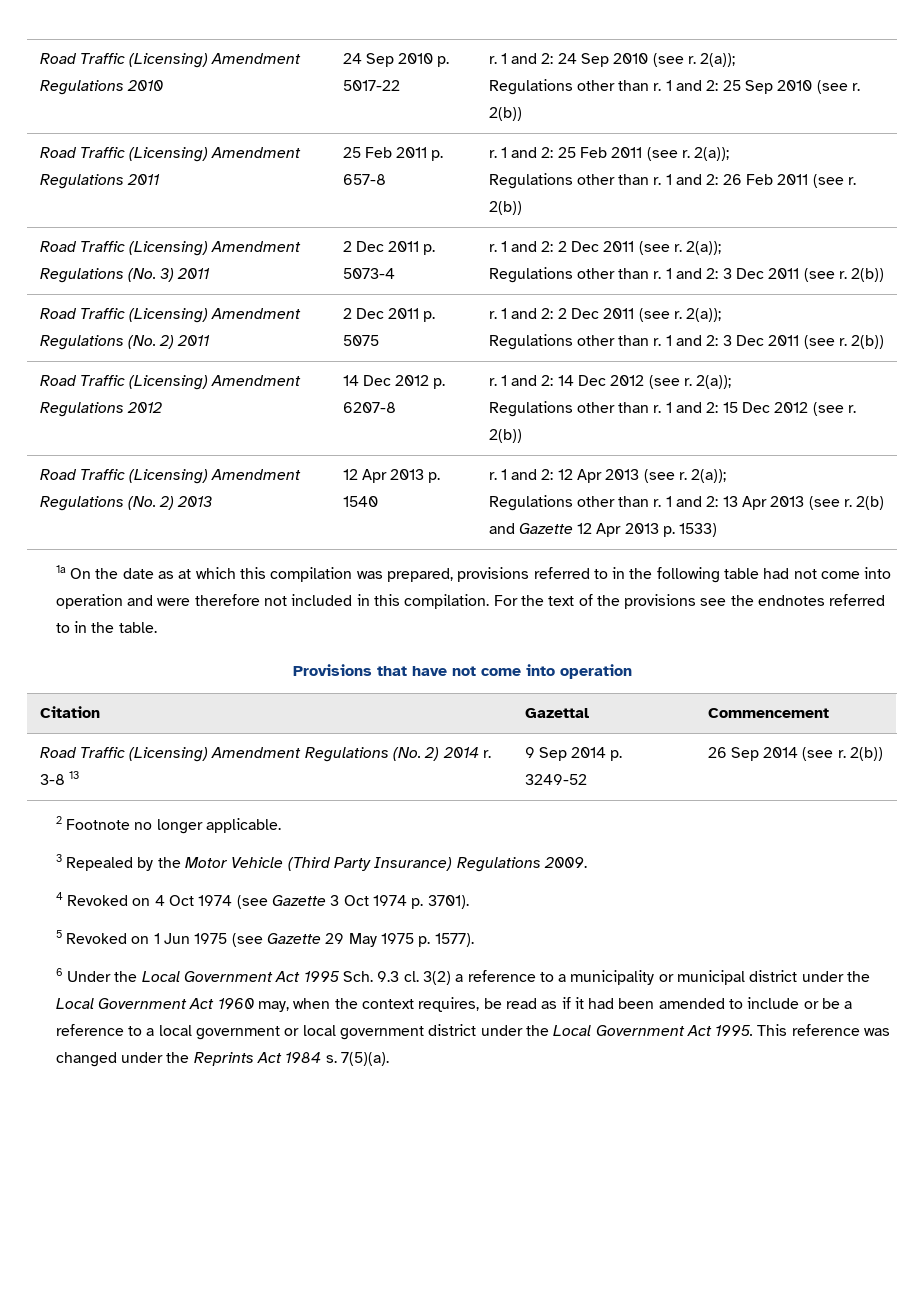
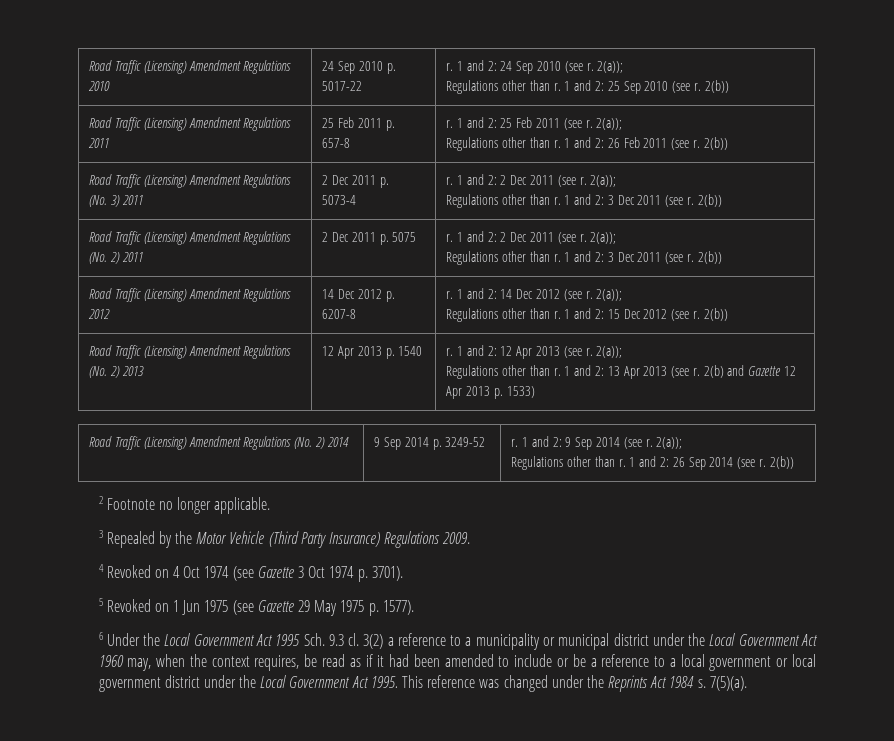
[55,565,892,583] [55,594,886,609] [55,621,157,633] [292,664,632,679] [39,706,100,718] [524,708,589,718] [707,708,829,718] // 1a On the date as at which this compilation was prepared, provisions referred to in the following table had not come into operation and were therefore not included in this compilation. For the text of the provisions see the endnotes referred to in the table. // Provisions that have not come into operation // Citation | Gazettal | Commencement -> (535, 392) none
[483,750,492,758] [39,771,79,785] r. 3-8 13 -> (349, 442) none
(587, 779) none -> [511,436,683,450] [511,456,669,470] r. 1 and 2: 9 Sep 2014 (see r. 2(a)); // Regulations other than r. 1 and 2:

